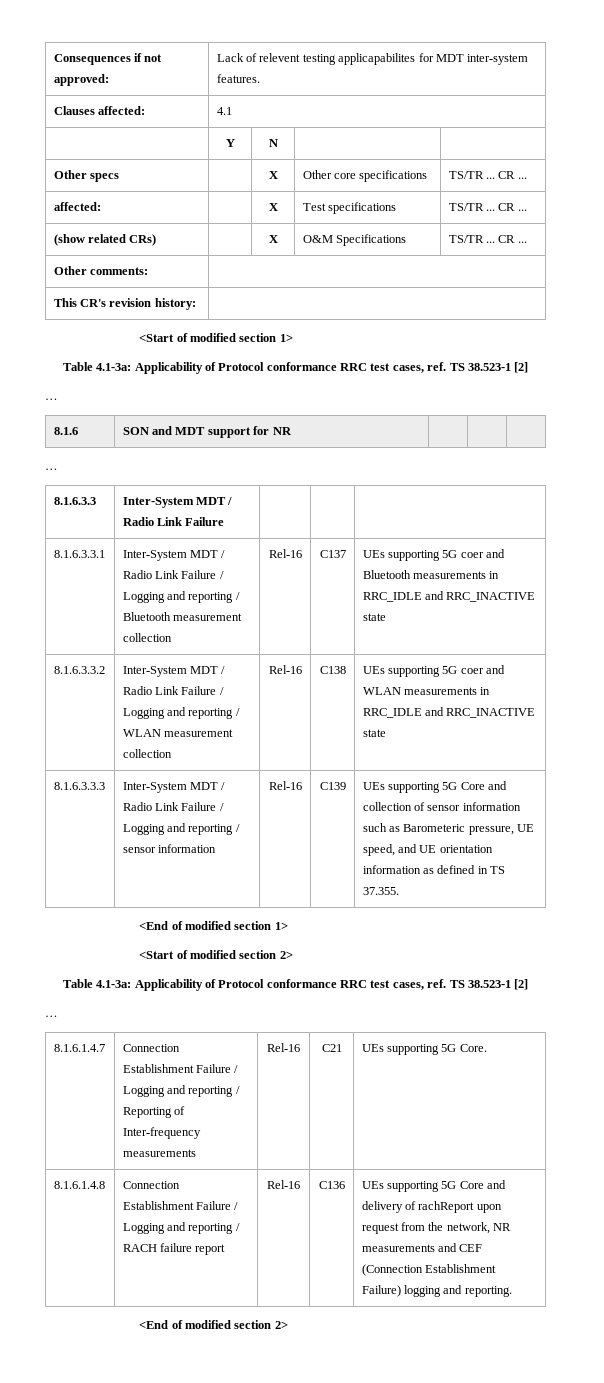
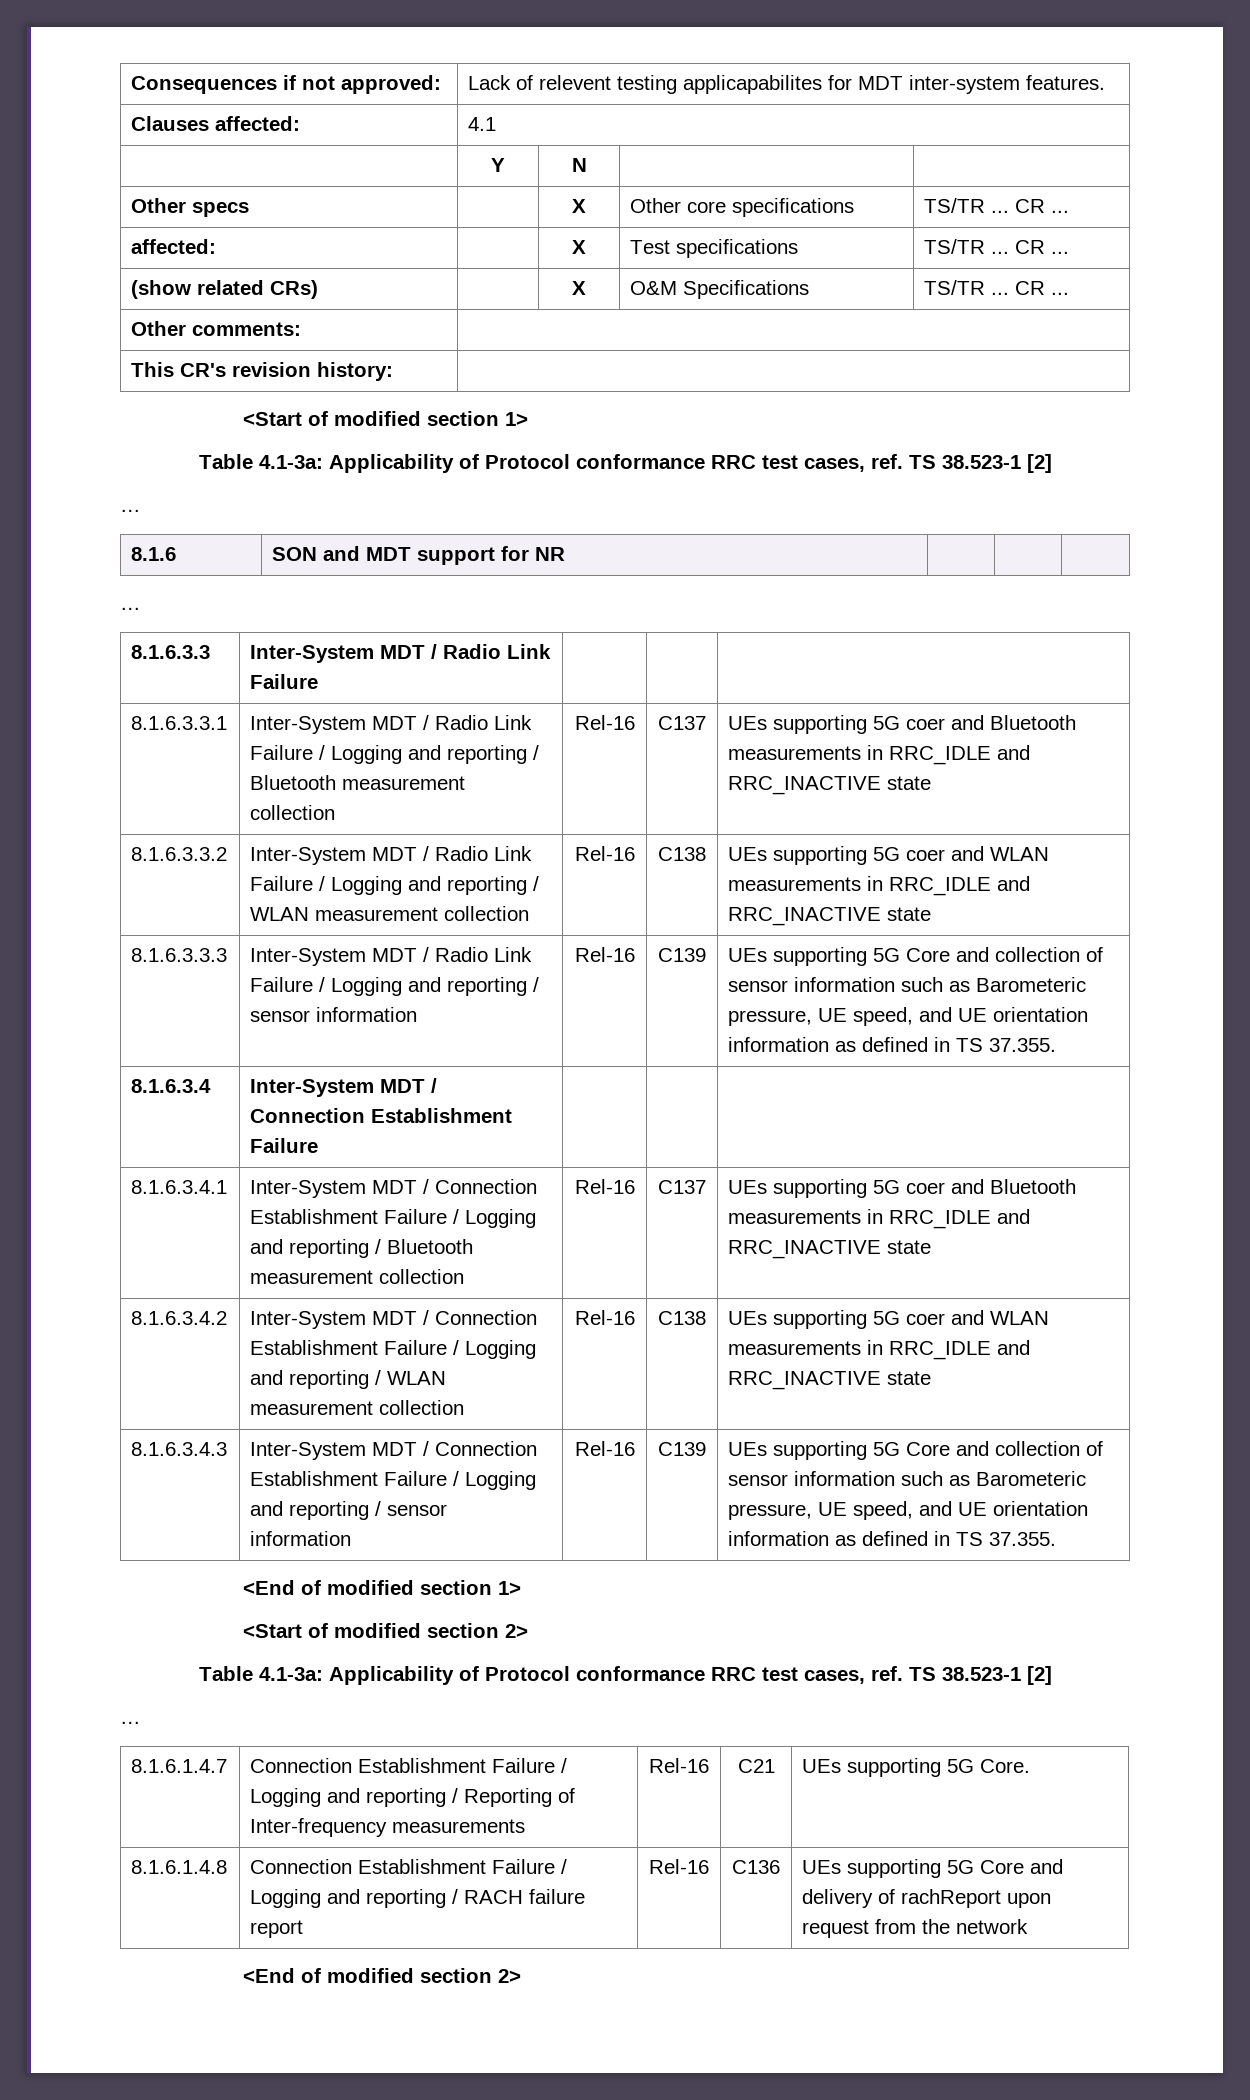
(399, 891) none -> [131,1079,212,1093] [250,1078,438,1097] [250,1108,513,1123] [250,1138,319,1153] [131,1180,228,1194] [250,1179,538,1198] [250,1209,537,1228] [250,1239,474,1258] [250,1269,465,1284] [574,1179,635,1194] [658,1180,706,1194] [728,1179,1077,1198] [728,1209,1031,1229] [728,1240,932,1259] [131,1311,228,1325] [250,1310,538,1329] [250,1340,537,1359] [250,1370,447,1389] [250,1400,465,1415] [574,1310,635,1325] [658,1311,706,1325] [728,1310,1050,1329] [728,1340,1031,1360] [728,1371,932,1390] [131,1442,228,1456] [250,1441,538,1460] [250,1471,537,1490] [250,1501,448,1520] [250,1531,352,1546] [574,1441,635,1456] [658,1442,706,1456] [728,1441,1104,1460] [728,1471,1087,1486] [728,1501,1089,1520] [728,1531,1057,1546] // 8.1.6.3.4 | Inter-System MDT / Connection Establishment Failure | | | // 8.1.6.3.4.1 | Inter-System MDT / Connection Establishment Failure / Logging and reporting / Bluetooth measurement collection | Rel-16 | C137 | UEs supporting 5G coer and Bluetooth measurements in RRC_IDLE and RRC_INACTIVE state // 8.1.6.3.4.2 | Inter-System MDT / Connection Establishment Failure / Logging and reporting / WLAN measurement collection | Rel-16 | C138 | UEs supporting 5G coer and WLAN measurements in RRC_IDLE and RRC_INACTIVE state // 8.1.6.3.4.3 | Inter-System MDT / Connection Establishment Failure / Logging and reporting / sensor information | Rel-16 | C139 | UEs supporting 5G Core and collection of sensor information such as Barometeric pressure, UE speed, and UE orientation information as defined in TS 37.355.
[446,1222,512,1234] [361,1243,483,1252] [361,1264,497,1276] [361,1285,512,1297] network, NR measurements and CEF (Connection Establishment Failure) logging and reporting. -> [956,1919,1029,1934] network

